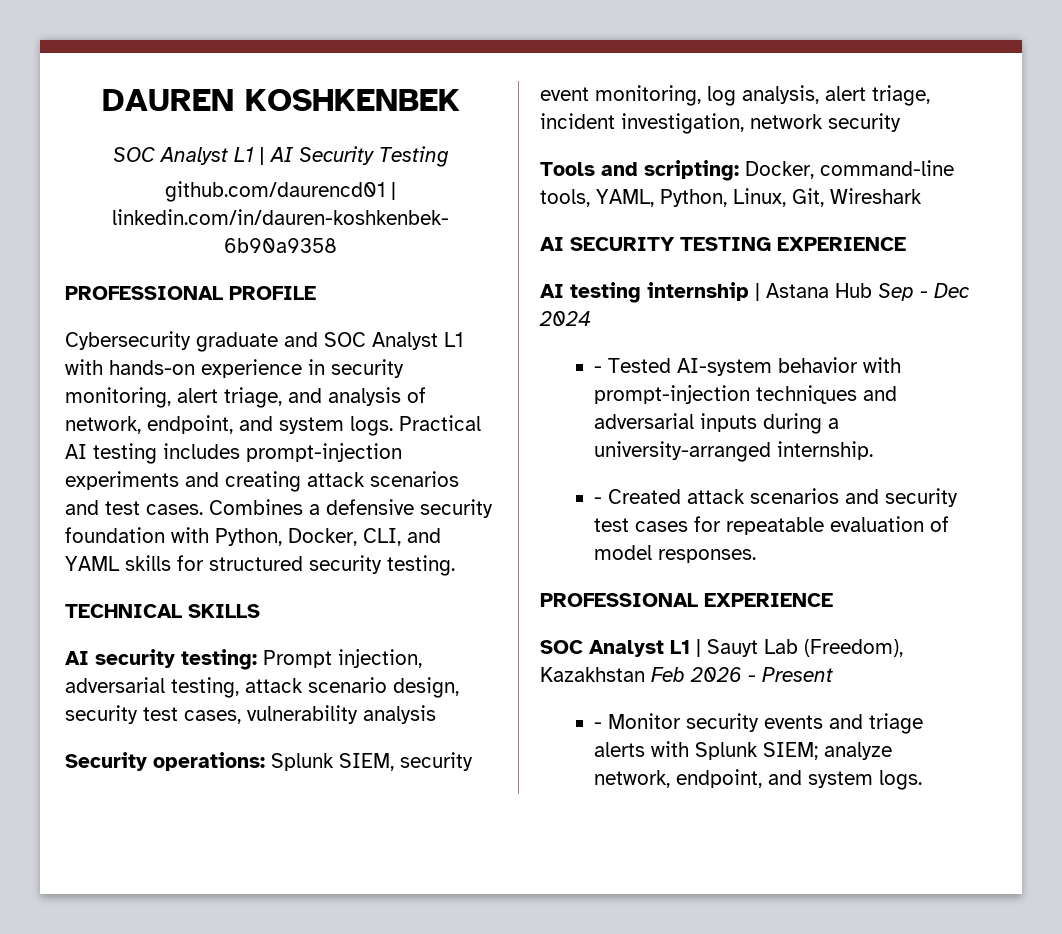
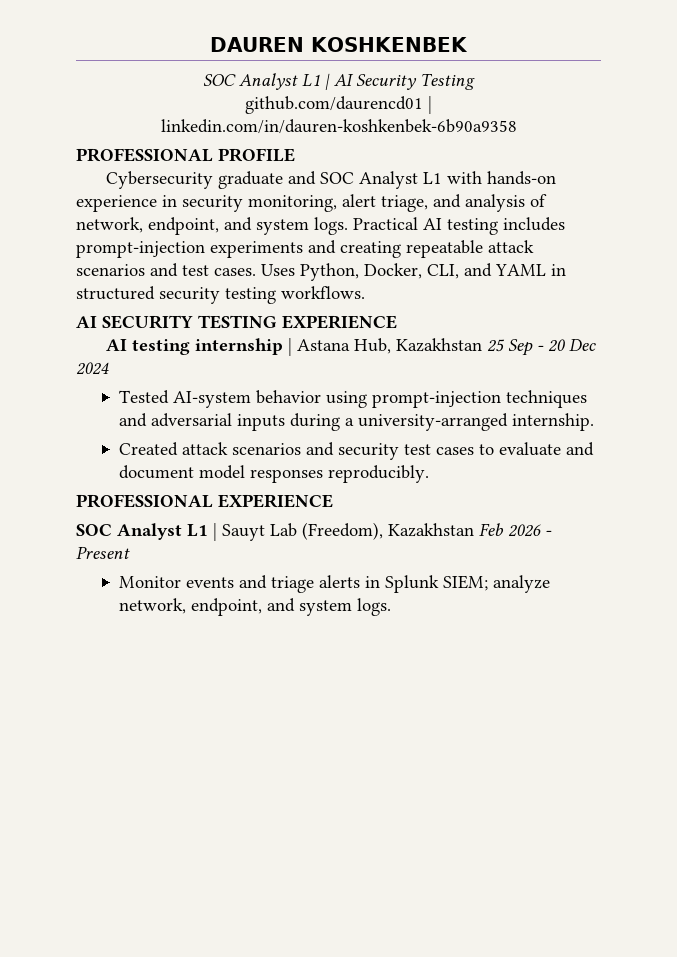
(301, 481) none -> [406,240,483,258] repeatable
[209,499,493,518] [65,527,209,543] Combines a defensive security foundation with -> [261,264,295,276] Uses
[125,555,455,576] [65,604,260,618] [65,649,422,670] [65,677,459,698] [65,705,436,724] [65,752,473,771] [540,85,930,106] [540,113,901,134] [540,160,954,181] [540,188,922,207] skills for structured security testing. // TECHNICAL SKILLS // AI security testing: Prompt injection, adversarial testing, attack scenario design, security test cases, vulnerability analysis // Security operations: Splunk SIEM, security event monitoring, log analysis, alert triage, incident investigation, network security // Tools and scripting: Docker, command-line tools, YAML, Python, Linux, Git, Wireshark -> [551,264,566,276] [76,286,365,304] in structured security testing workflows.
[835,283,872,298] Hub -> [354,338,506,354] Hub, Kazakhstan 25
(928, 294) none -> [548,339,567,352] 20
[594,366,603,373] - -> (109, 368) none
[863,357,902,373] with -> [325,391,367,408] using
[594,497,603,504] - -> (594, 422) none
[694,516,950,535] [594,545,757,563] for repeatable evaluation of model responses. -> [478,442,594,456] [118,465,429,483] to evaluate and document model responses reproducibly.
[594,713,760,732] - Monitor security -> [118,576,181,588] Monitor
[651,741,690,757] with -> [364,576,380,588] in

